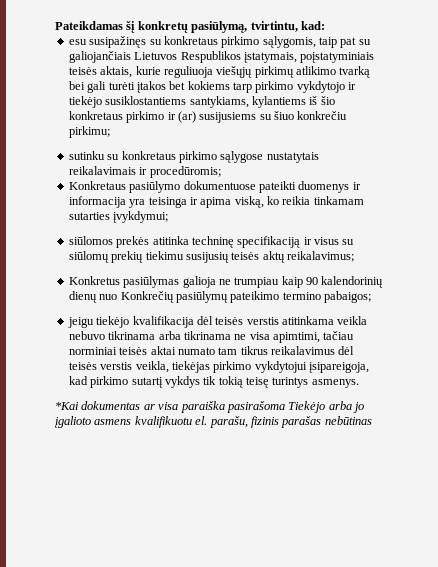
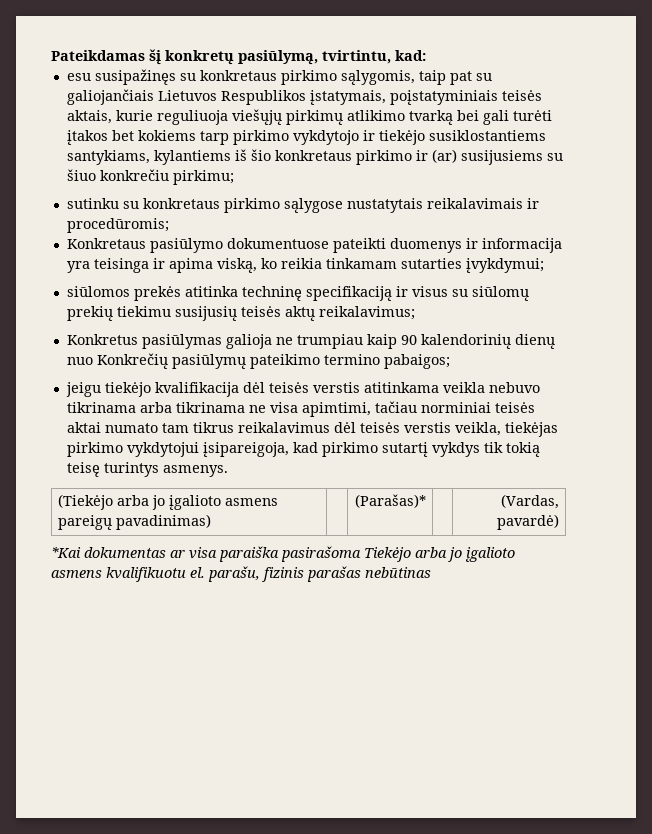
(359, 383) none -> [57,494,278,510] [57,514,211,530] [354,494,426,508] [501,494,560,509] [497,514,560,530] // (Tiekėjo arba jo įgalioto asmens pareigų pavadinimas) | | (Parašas)* | | (Vardas, pavardė)

